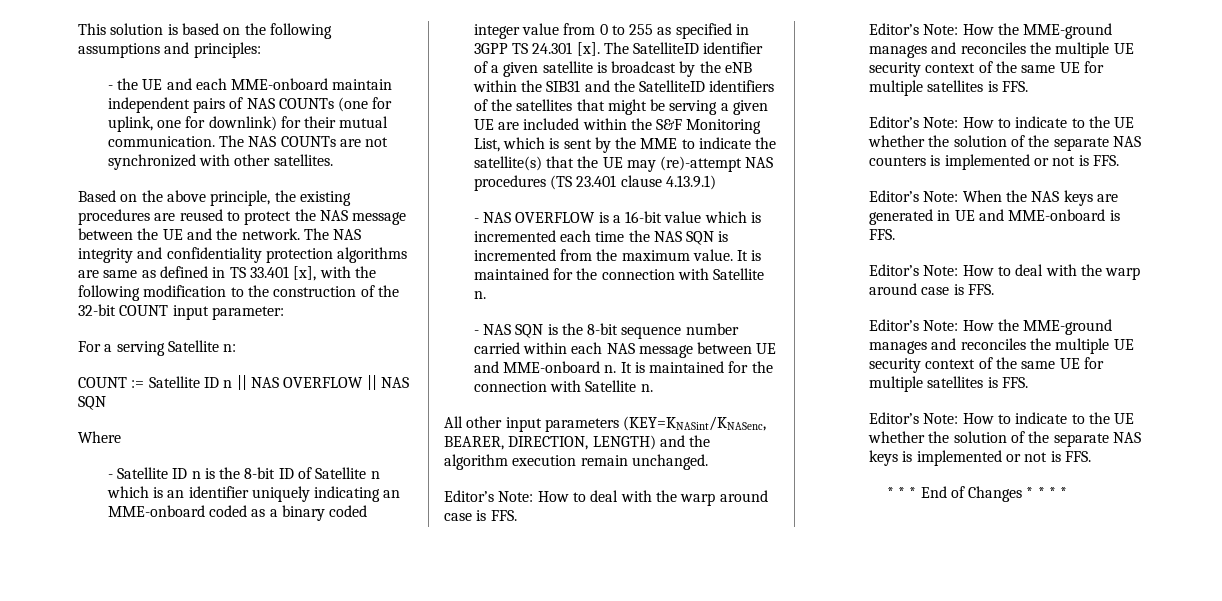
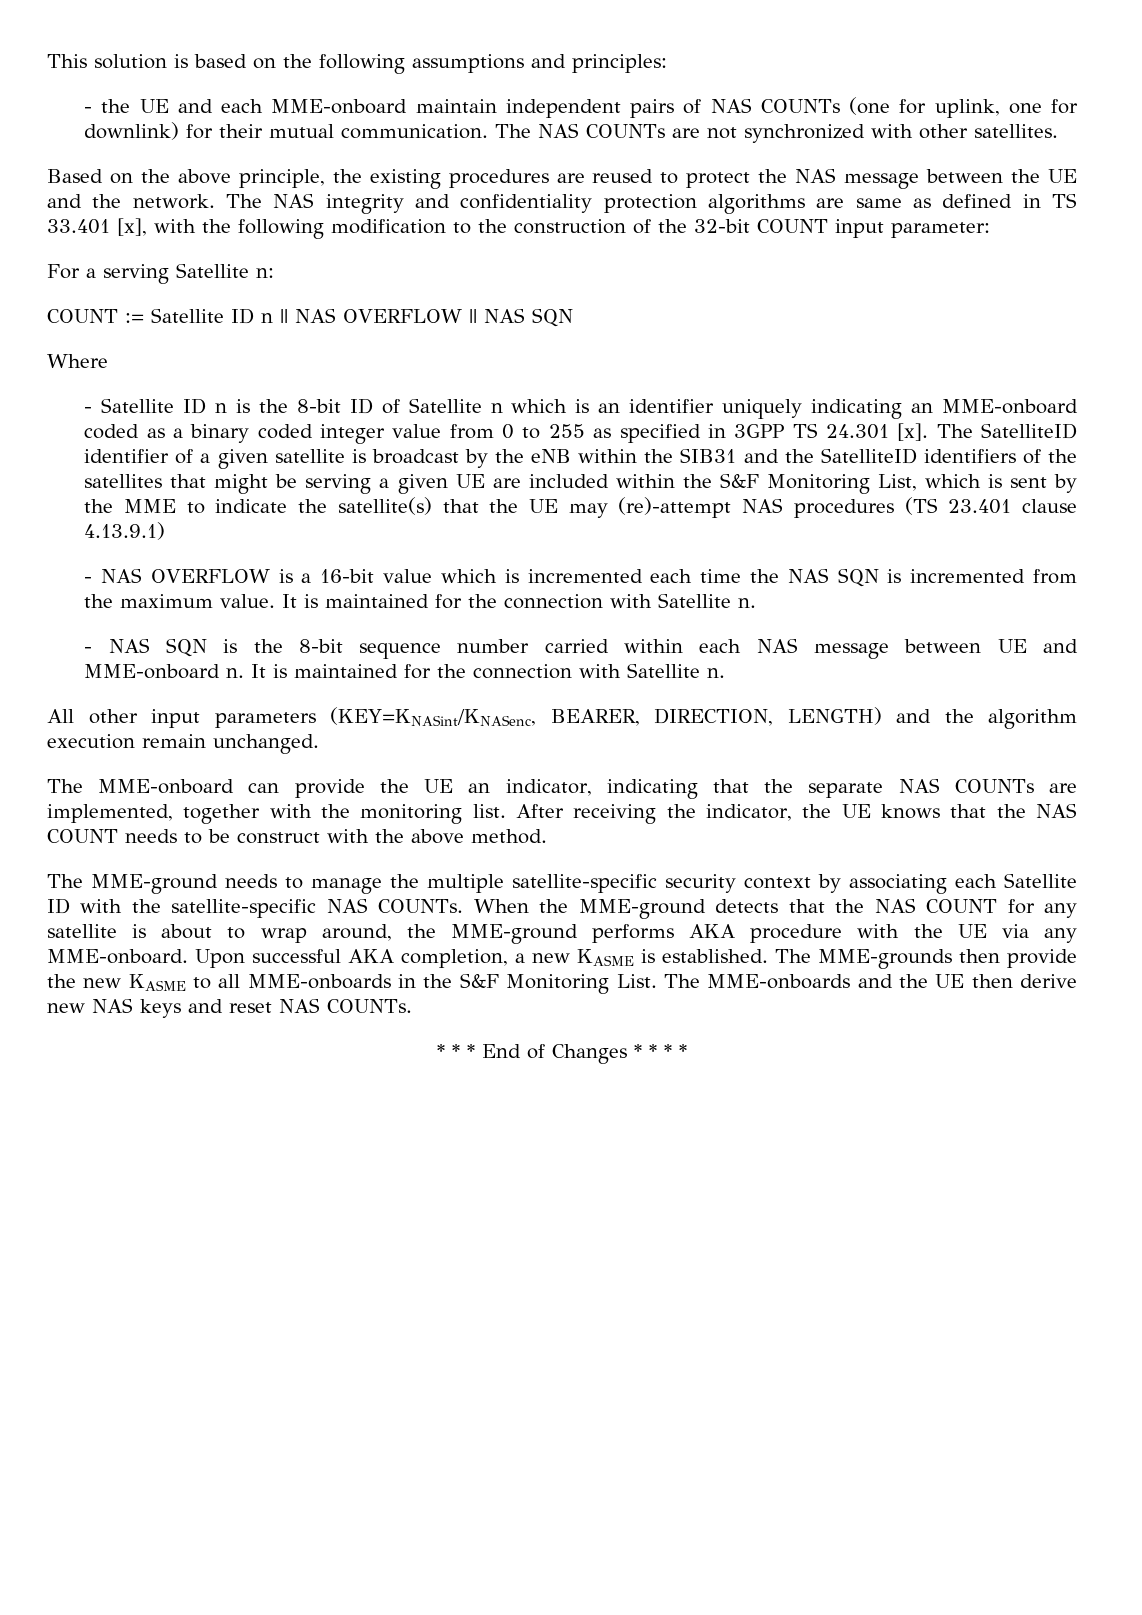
[444,490,768,506] [444,510,517,521] [869,23,1113,39] [869,42,1134,58] [869,61,1105,77] [869,80,1029,96] [869,116,1135,128] [868,135,1142,151] [869,154,1120,170] [869,190,1119,206] [869,209,1120,225] [869,229,896,240] [869,264,1141,280] [869,283,995,295] [869,319,1113,335] [869,338,1134,354] [869,357,1105,373] [869,376,1029,392] [869,412,1135,424] [868,431,1142,447] [869,450,1092,466] Editor’s Note: How to deal with the warp around case is FFS. // Editor’s Note: How the MME-ground manages and reconciles the multiple UE security context of the same UE for multiple satellites is FFS. // Editor’s Note: How to indicate to the UE whether the solution of the separate NAS counters is implemented or not is FFS. // Editor’s Note: When the NAS keys are generated in UE and MME-onboard is FFS. // Editor’s Note: How to deal with the warp around case is FFS. // Editor’s Note: How the MME-ground manages and reconciles the multiple UE security context of the same UE for multiple satellites is FFS. // Editor’s Note: How to indicate to the UE whether the solution of the separate NAS keys is implemented or not is FFS. -> [47,778,1077,799] [47,803,1078,824] [47,829,547,844] [47,873,1077,894] [47,898,1078,919] [47,924,1077,944] [47,949,1077,969] [47,973,1078,994] [47,998,412,1018] The MME-onboard can provide the UE an indicator, indicating that the separate NAS COUNTs are implemented, together with the monitoring list. After receiving the indicator, the UE knows that the NAS COUNT needs to be construct with the above method. // The MME-ground needs to manage the multiple satellite-specific security context by associating each Satellite ID with the satellite-specific NAS COUNTs. When the MME-ground detects that the NAS COUNT for any satellite is about to wrap around, the MME-ground performs AKA procedure with the UE via any MME-onboard. Upon successful AKA completion, a new KASME is established. The MME-grounds then provide the new KASME to all MME-onboards in the S&F Monitoring List. The MME-onboards and the UE then derive new NAS keys and reset NAS COUNTs.

